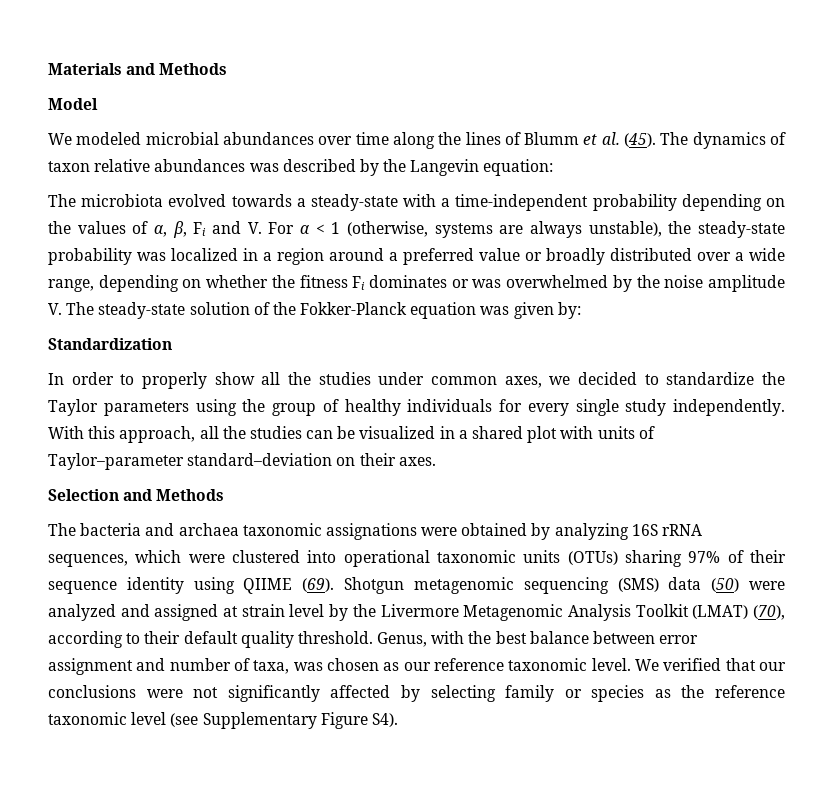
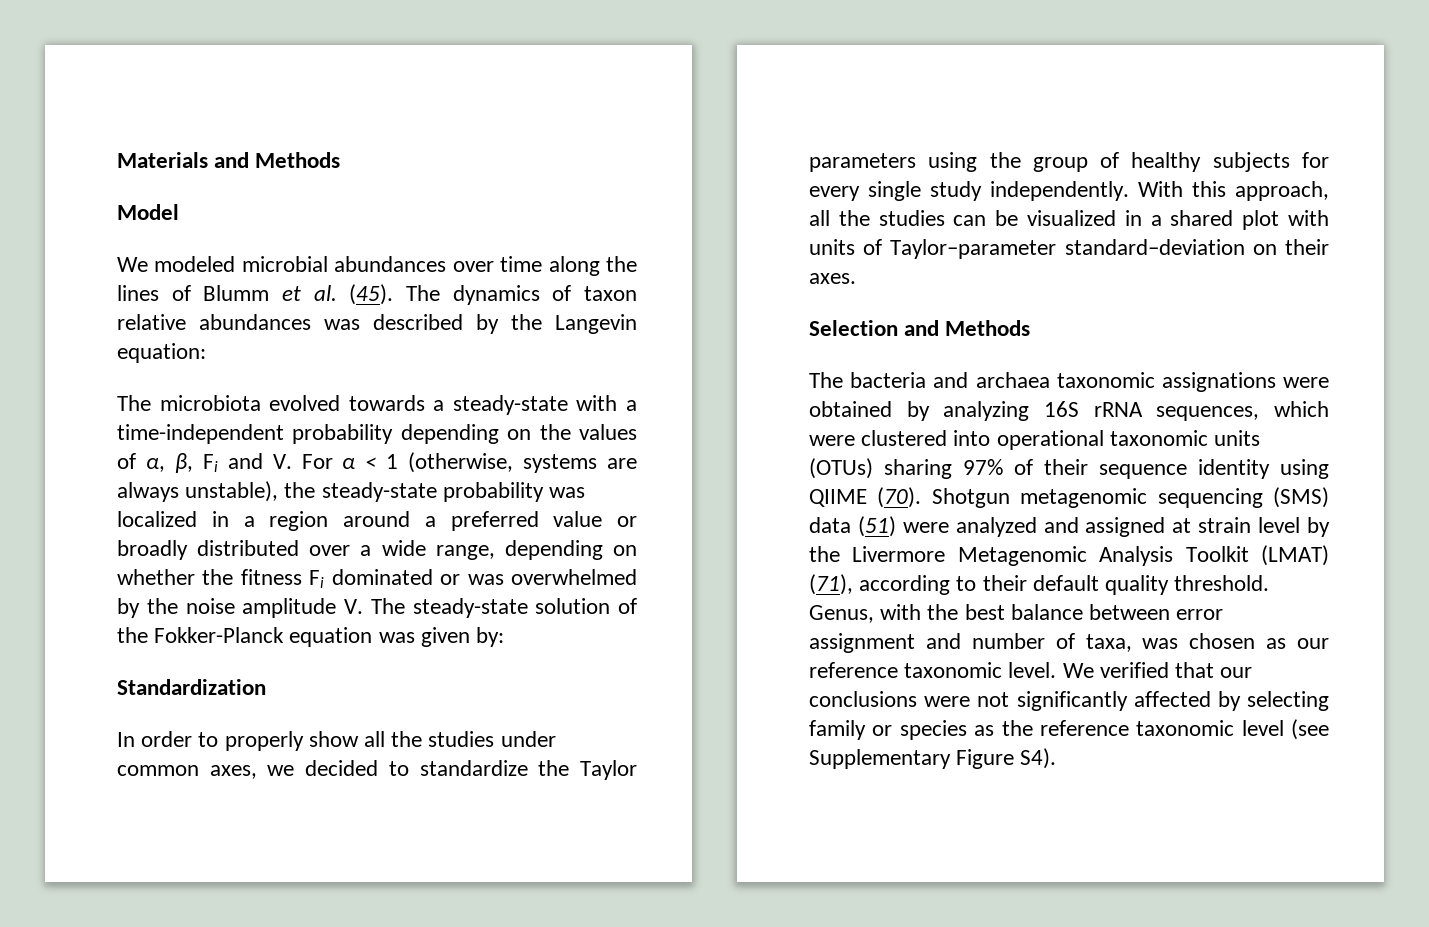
[369,275,448,288] dominates -> [331,569,433,585] dominated
[407,399,493,412] individuals -> [1212,152,1290,172] subjects
[302,578,335,592] (69). -> [877,487,922,508] (70).
[711,578,740,592] (50) -> [857,516,896,537] (51)
[753,605,786,620] (70), -> [809,574,853,595] (71),

